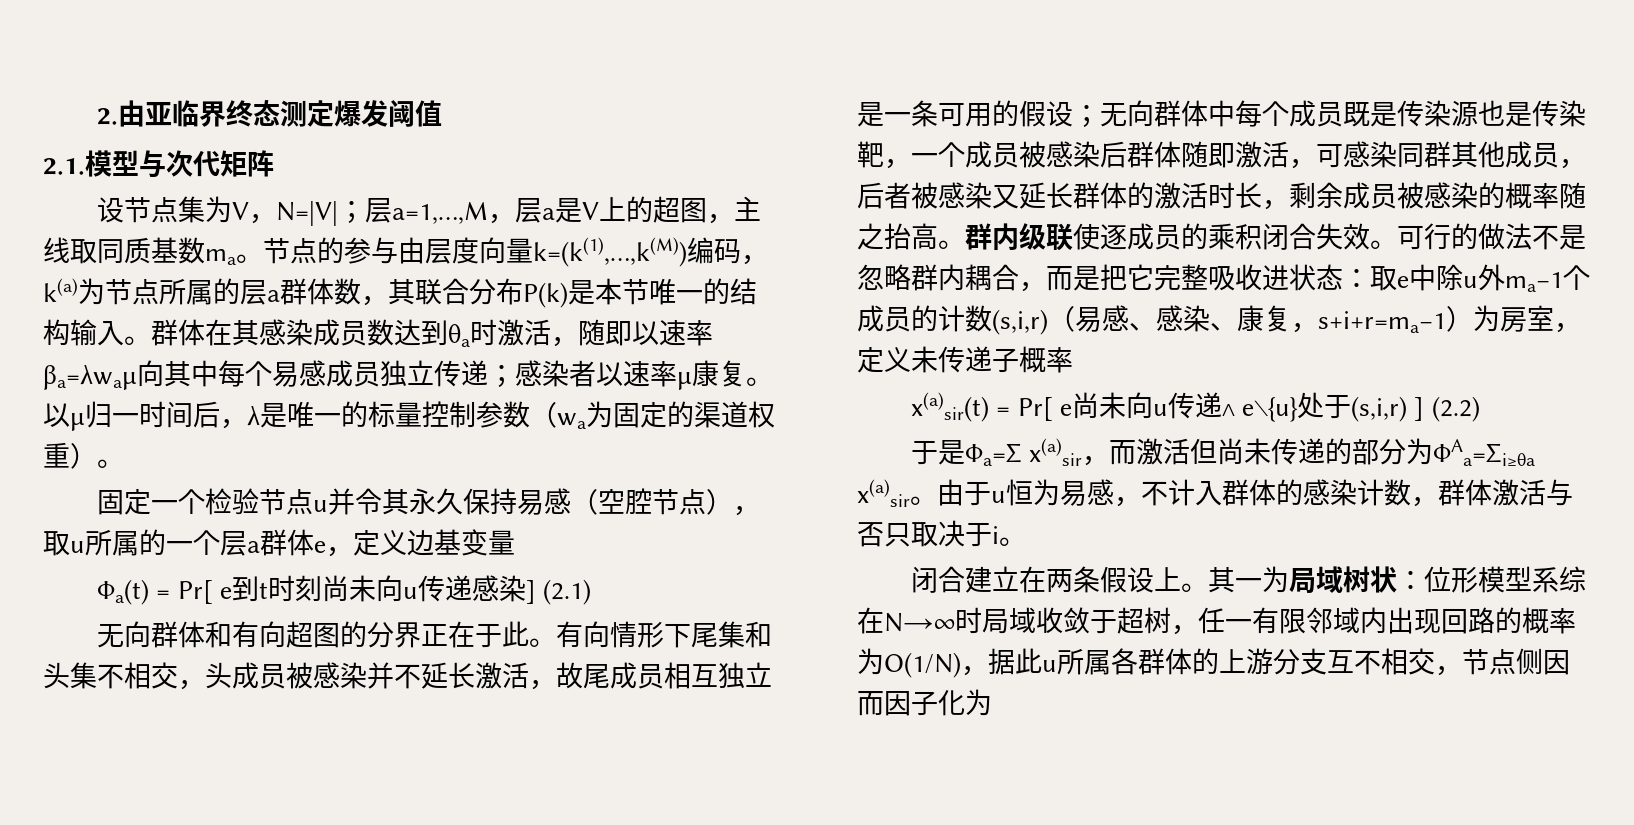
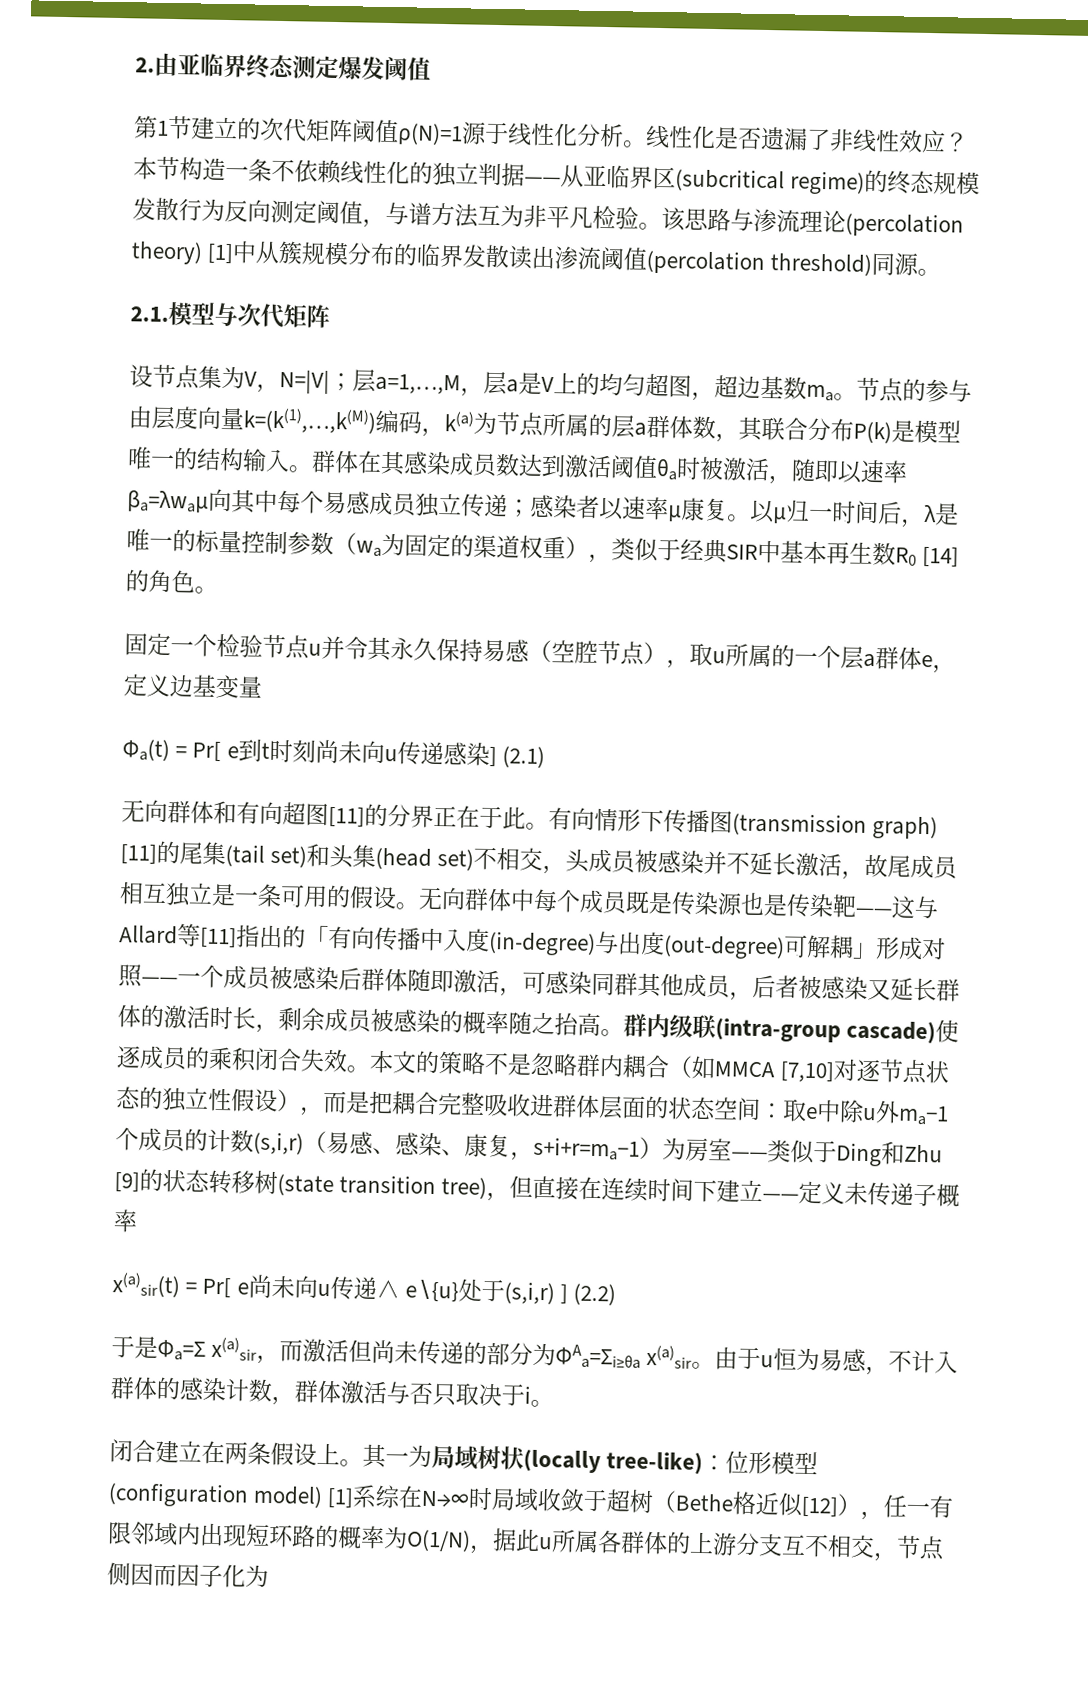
(442, 113) none -> [133,115,969,154] [133,156,981,195] [132,197,964,238] [131,240,942,277] // 第1节建立的次代矩阵阈值ρ(N)=1源于线性化分析。线性化是否遗漏了非线性效应？本节构造一条不依赖线性化的独立判据——从亚临界区(subcritical regime)的终态规模发散行为反向测定阈值，与谱方法互为非平凡检验。该思路与渗流理论(percolation theory) [1]中从簇规模分布的临界发散读出渗流阈值(percolation threshold)同源。
[652,196,761,224] [43,237,151,264] 超图，主线取同质 -> [599,372,761,402] 均匀超图，超边
[595,278,649,305] 本节 -> [914,419,961,444] 模型
[448,319,497,347] θa时 -> [564,454,724,481] 激活阈值θa时被
(97, 456) none -> [588,537,960,568] [125,569,196,593] ，类似于经典SIR中基本再生数R0 [14]的角色
(340, 635) none -> [328,806,365,828] [11]
[690,621,772,648] [43,662,97,689] 尾集和头集 -> [663,809,939,840] [120,840,475,871] 传播图(transmission graph) [11]的尾集(tail set)和头集(head set)
[1073,104,1100,128] ； -> [395,902,419,910] 。
[884,159,911,169] ， -> [855,895,939,919] [119,923,946,961] [118,964,178,988] ——这与Allard等[11]指出的「有向传播中入度(in-degree)与出度(out-degree)可解耦」形成对照——
(1073, 237) none -> [715,1018,937,1045] (intra-group cascade)
[1397,223,1532,250] 可行的做法 -> [369,1049,486,1075] 本文的策略
(1019, 277) none -> [668,1055,951,1085] [116,1086,301,1113] （如MMCA [7,10]对逐节点状态的独立性假设）
[1127,264,1154,290] 它 -> [391,1091,439,1116] 耦合
[1289,264,1343,291] 状态 -> [552,1094,761,1122] 群体层面的状态空间
[1554,323,1581,333] ， -> [731,1139,943,1167] [114,1168,800,1203] ——类似于Ding和Zhu [9]的状态转移树(state transition tree)，但直接在连续时间下建立——
(1397, 579) none -> [523,1449,704,1476] (locally tree-like)
(1532, 578) none -> [108,1483,355,1509] (configuration model) [1]
(1171, 620) none -> [652,1490,863,1518] （Bethe格近似[12]）
[1441,608,1468,634] 回 -> [245,1523,294,1548] 短环

